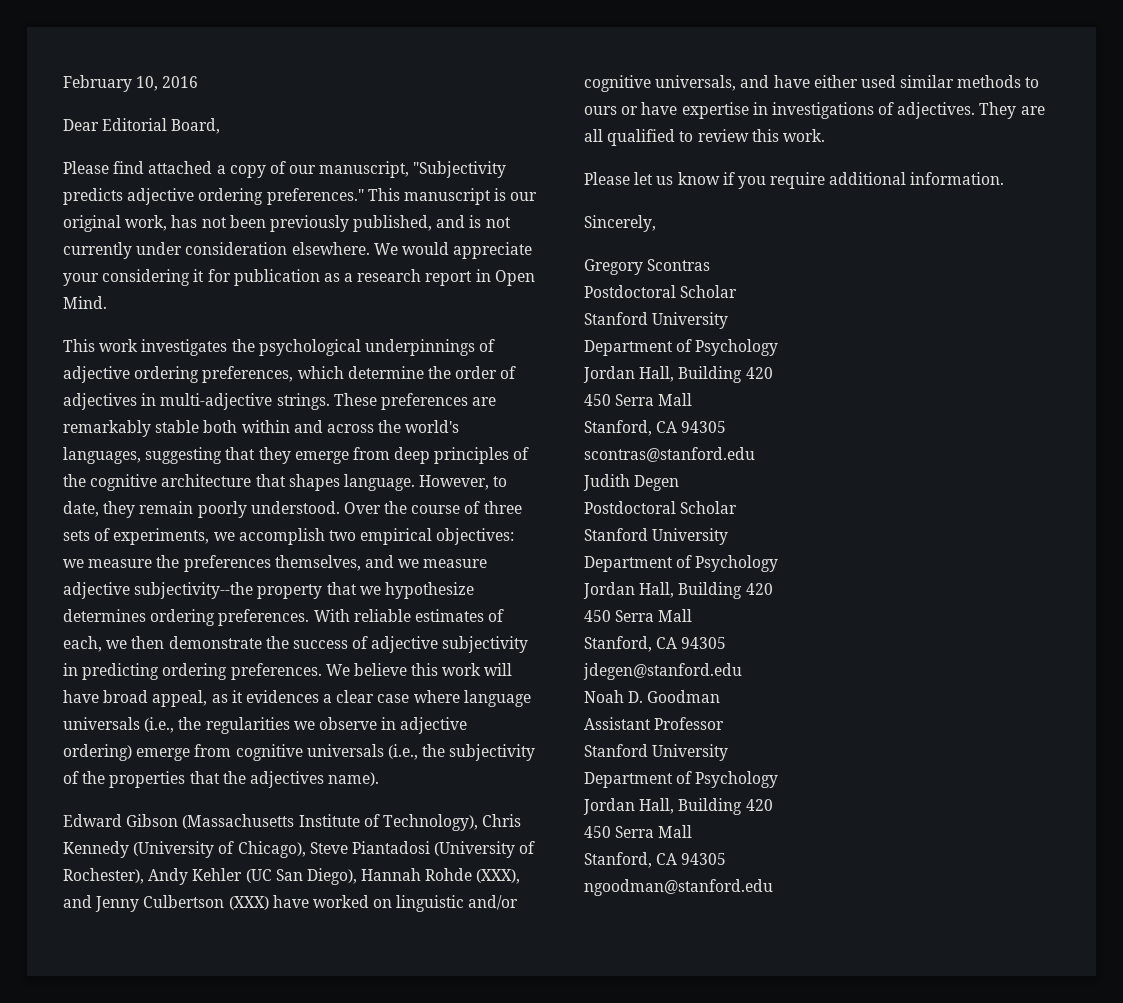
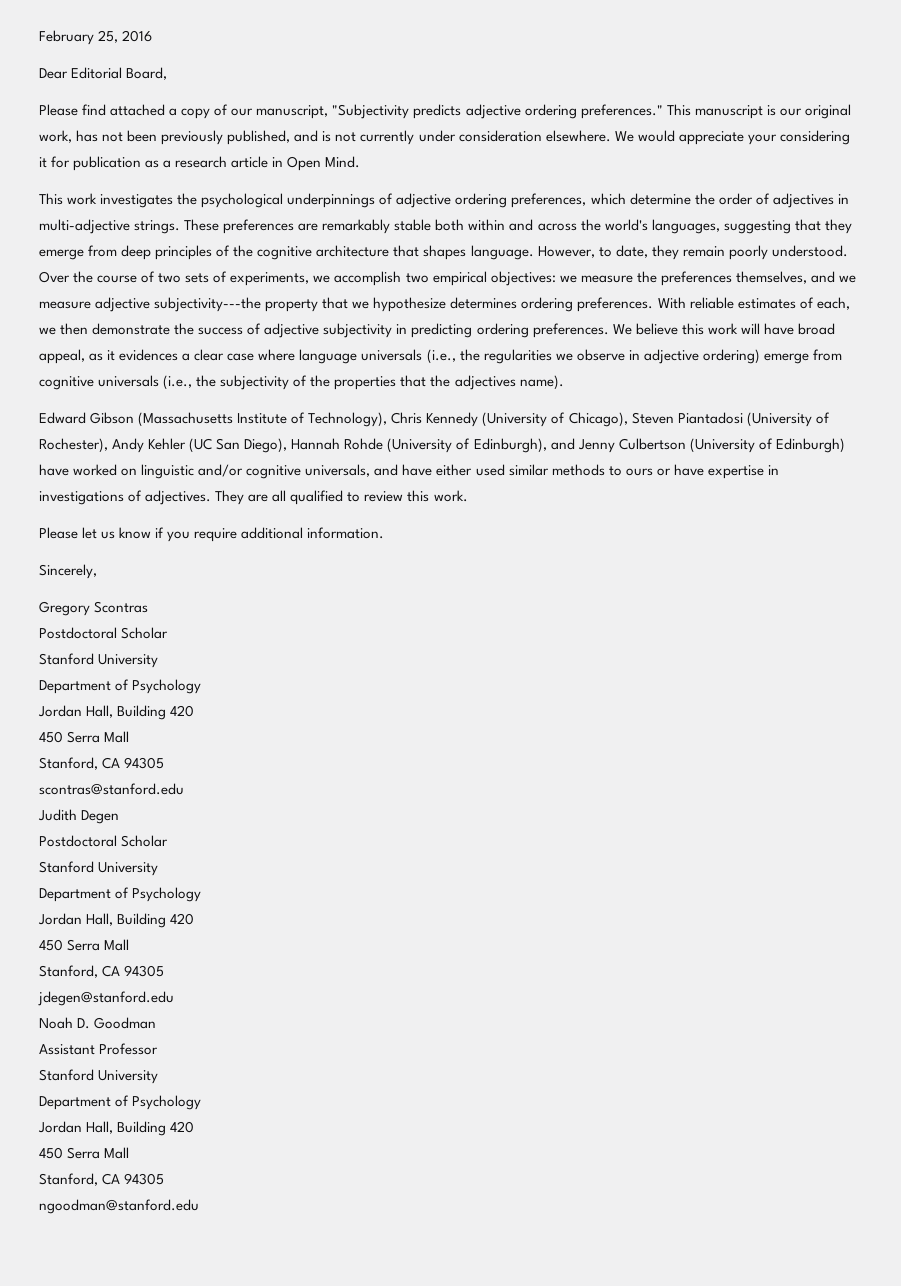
[136,76,159,91] 10, -> [98,30,119,43] 25,
[425,271,473,286] report -> [231,156,269,168] article
[483,501,522,514] three -> [158,273,182,283] two
[134,582,254,599] subjectivity--the -> [154,297,262,312] subjectivity---the
[309,842,348,854] Steve -> [631,412,674,424] Steven
[476,869,521,884] [63,895,269,912] (XXX), and Jenny Culbertson (XXX) -> [387,438,845,453] (University of Edinburgh), and Jenny Culbertson (University of Edinburgh)

